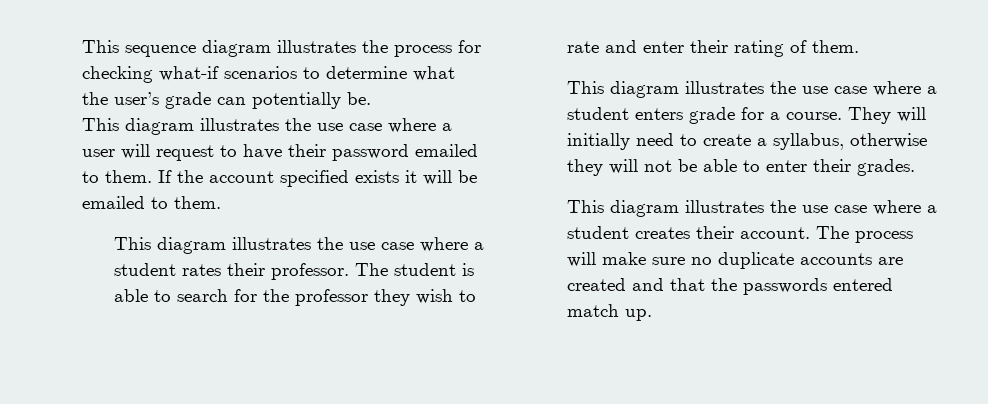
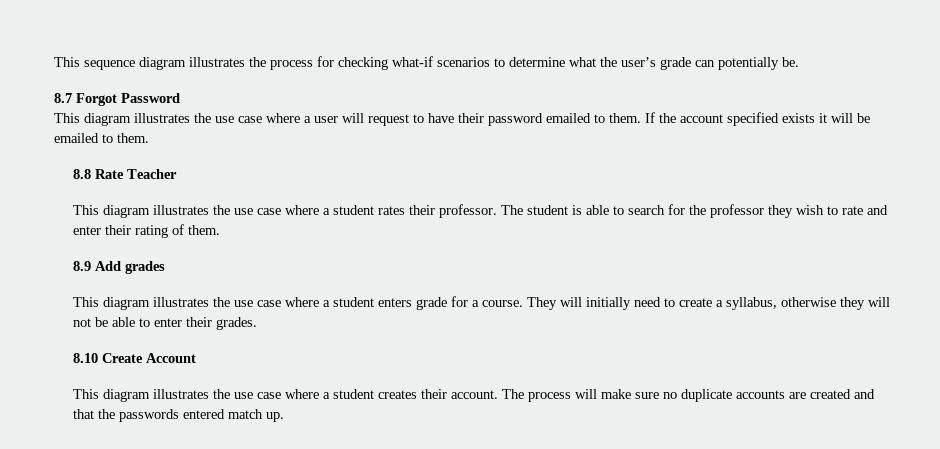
(371, 98) none -> [54,93,180,106] // 8.7 Forgot Password
(221, 202) none -> [72,169,177,179] // 8.8 Rate Teacher
(859, 46) none -> [72,261,165,274] // 8.9 Add grades
(915, 167) none -> [72,353,196,363] // 8.10 Create Account

